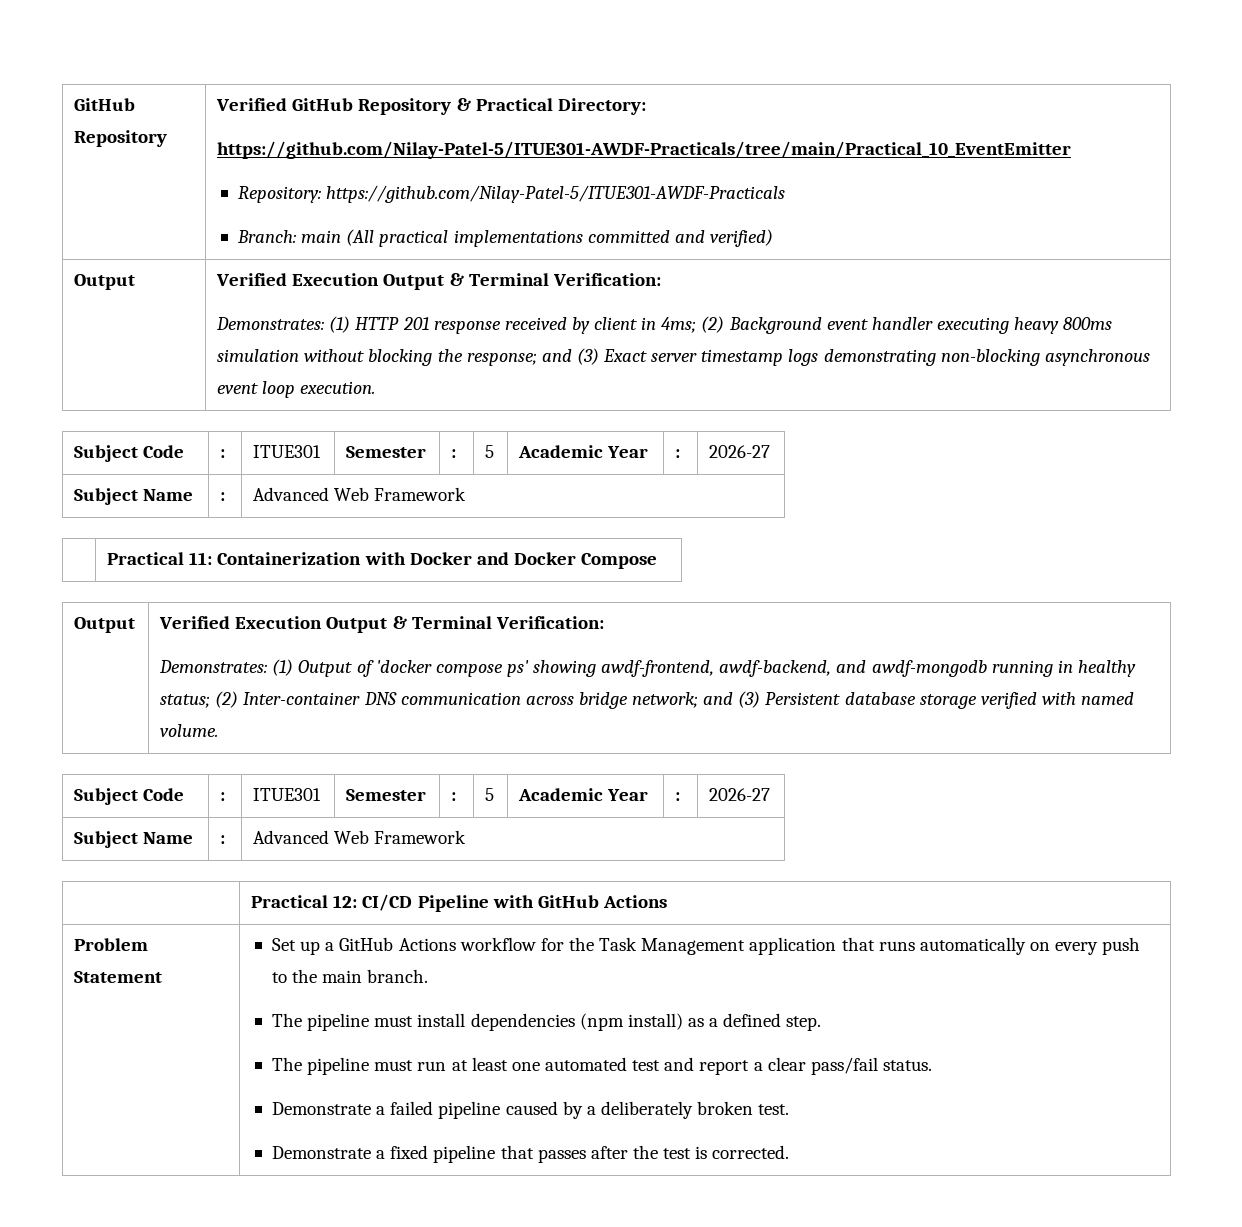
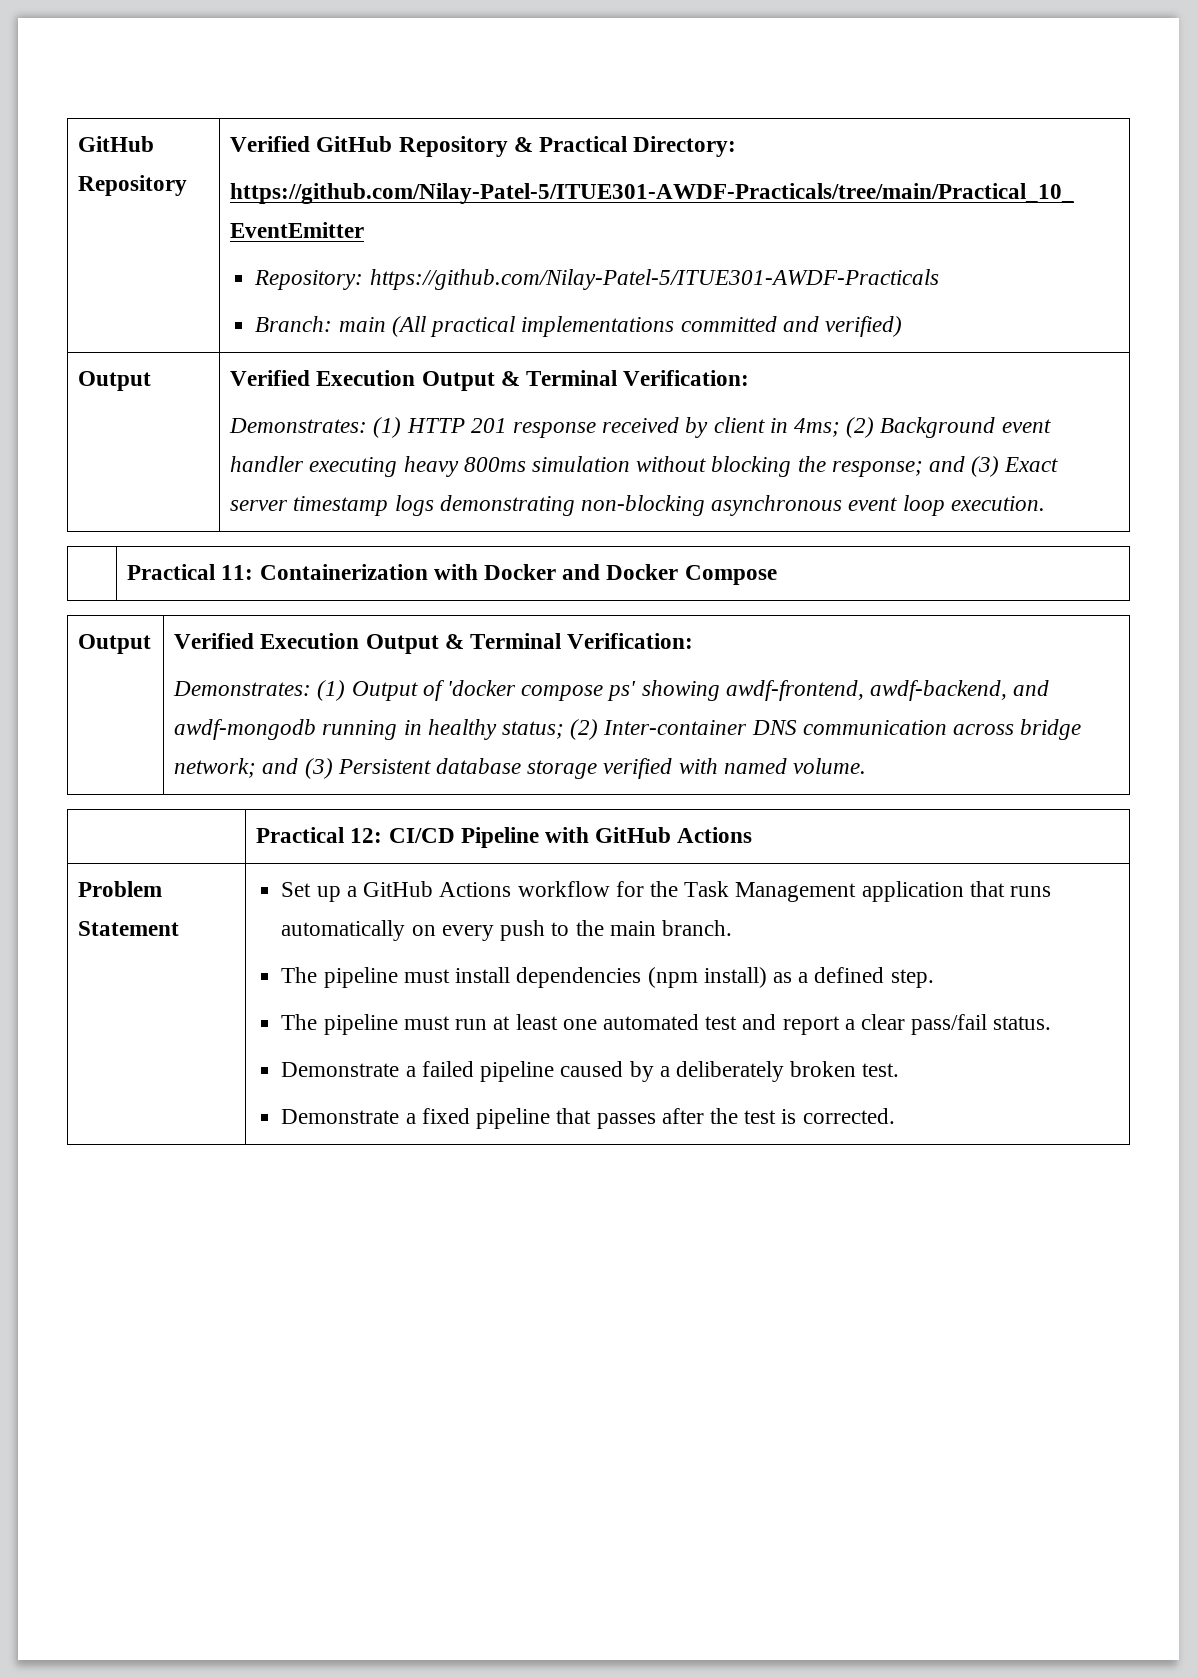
[74,445,185,462] [220,449,226,458] [253,445,322,458] [346,446,427,458] [451,449,457,458] [485,445,495,458] [518,445,649,458] [675,449,681,458] [709,445,771,458] [74,488,194,505] [220,492,226,501] [253,487,467,501] // Subject Code | : | ITUE301 | Semester | : | 5 | Academic Year | : | 2026-27 // Subject Name | : | Advanced Web Framework -> (1045, 503) none
[74,788,185,805] [220,792,226,801] [253,788,322,801] [346,789,427,801] [451,792,457,801] [485,788,495,801] [518,788,649,801] [675,792,681,801] [709,788,771,801] [74,831,194,848] [220,835,226,844] [253,830,467,844] // Subject Code | : | ITUE301 | Semester | : | 5 | Academic Year | : | 2026-27 // Subject Name | : | Advanced Web Framework -> (867, 766) none

